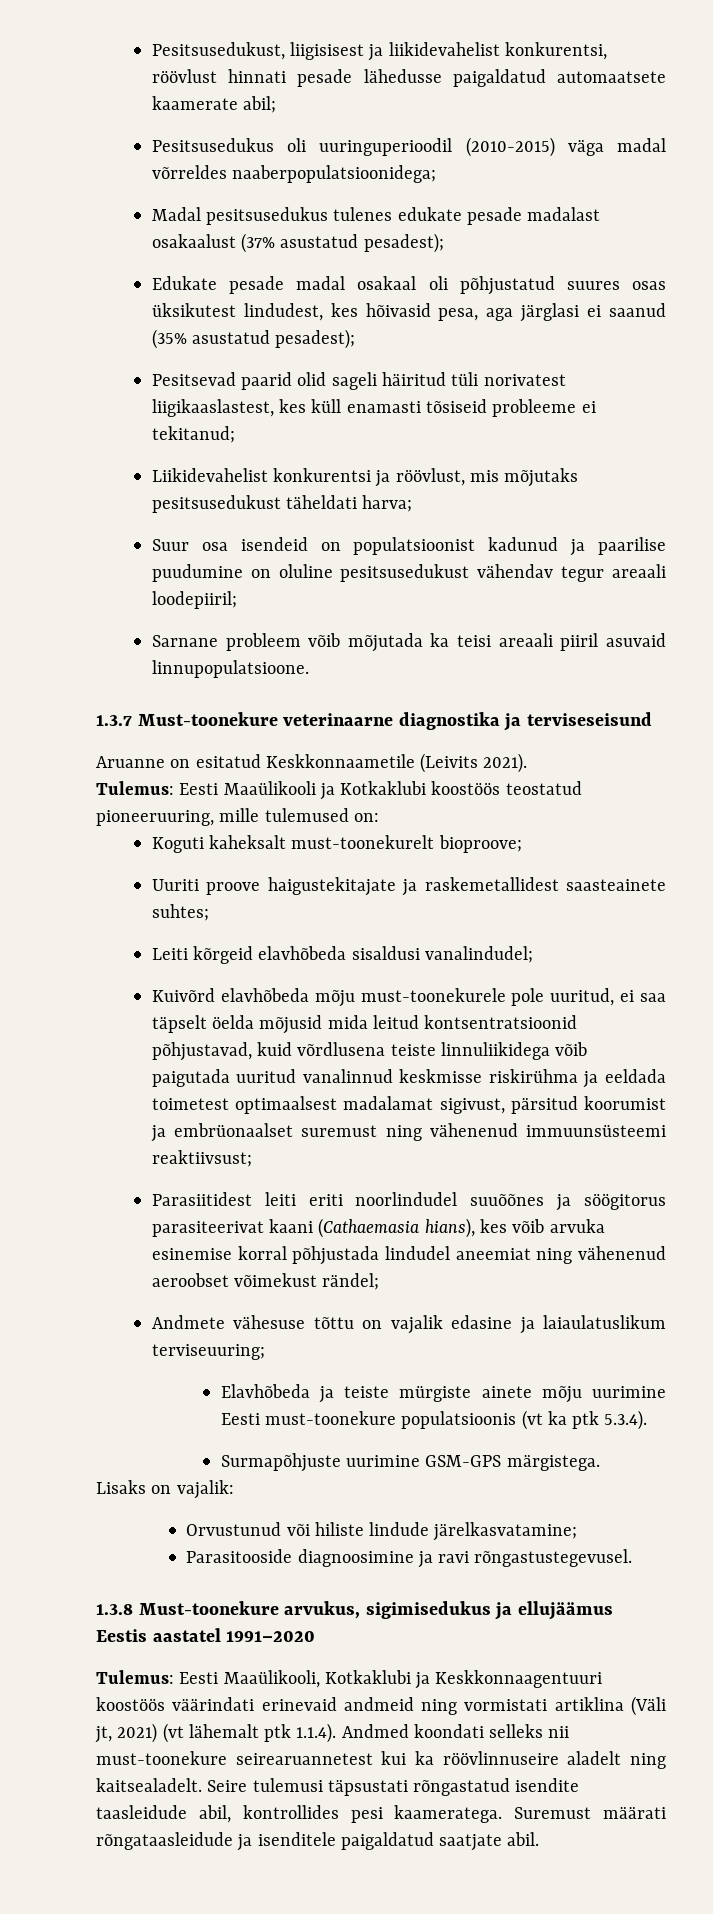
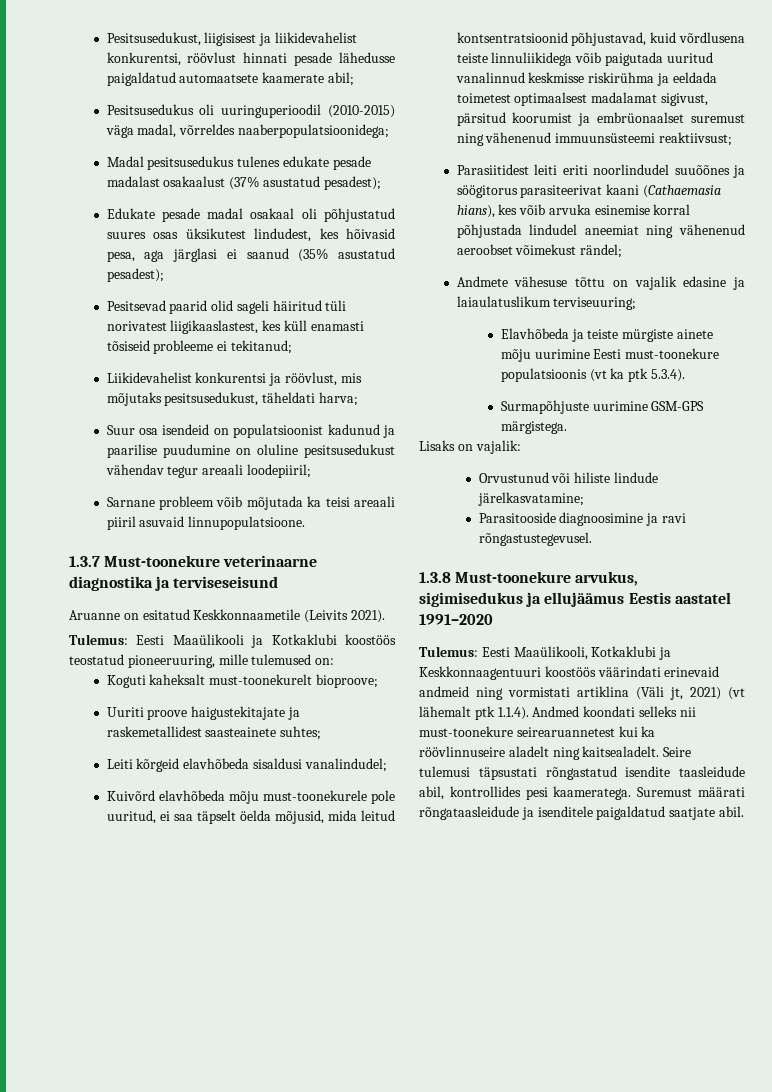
[617,138,666,152] madal -> [137,124,177,138] madal,
[151,495,281,513] pesitsusedukust -> [164,392,259,406] pesitsusedukust,
[259,1015,323,1034] mõjusid -> [274,810,324,824] mõjusid,

